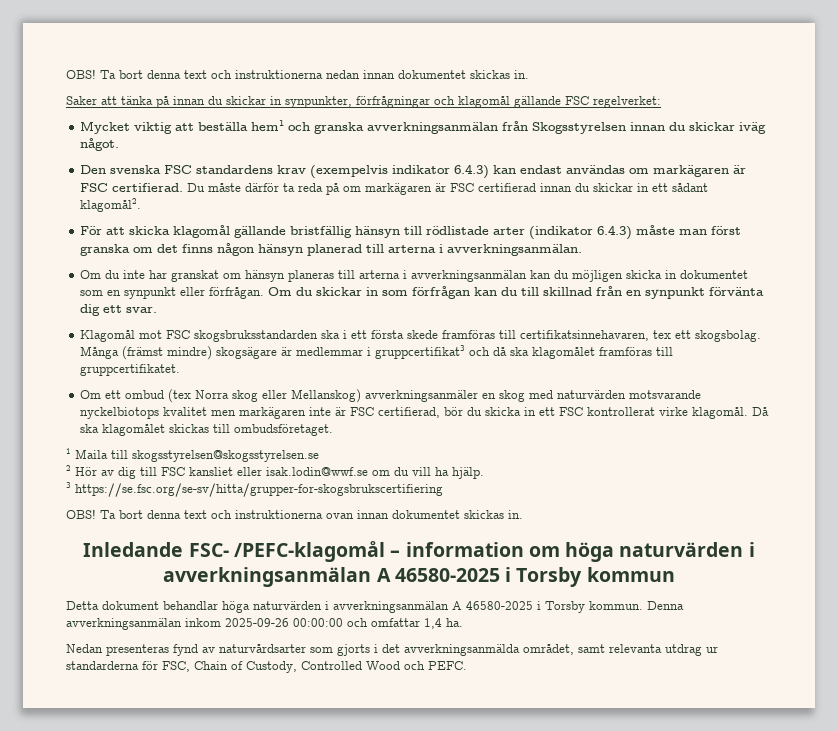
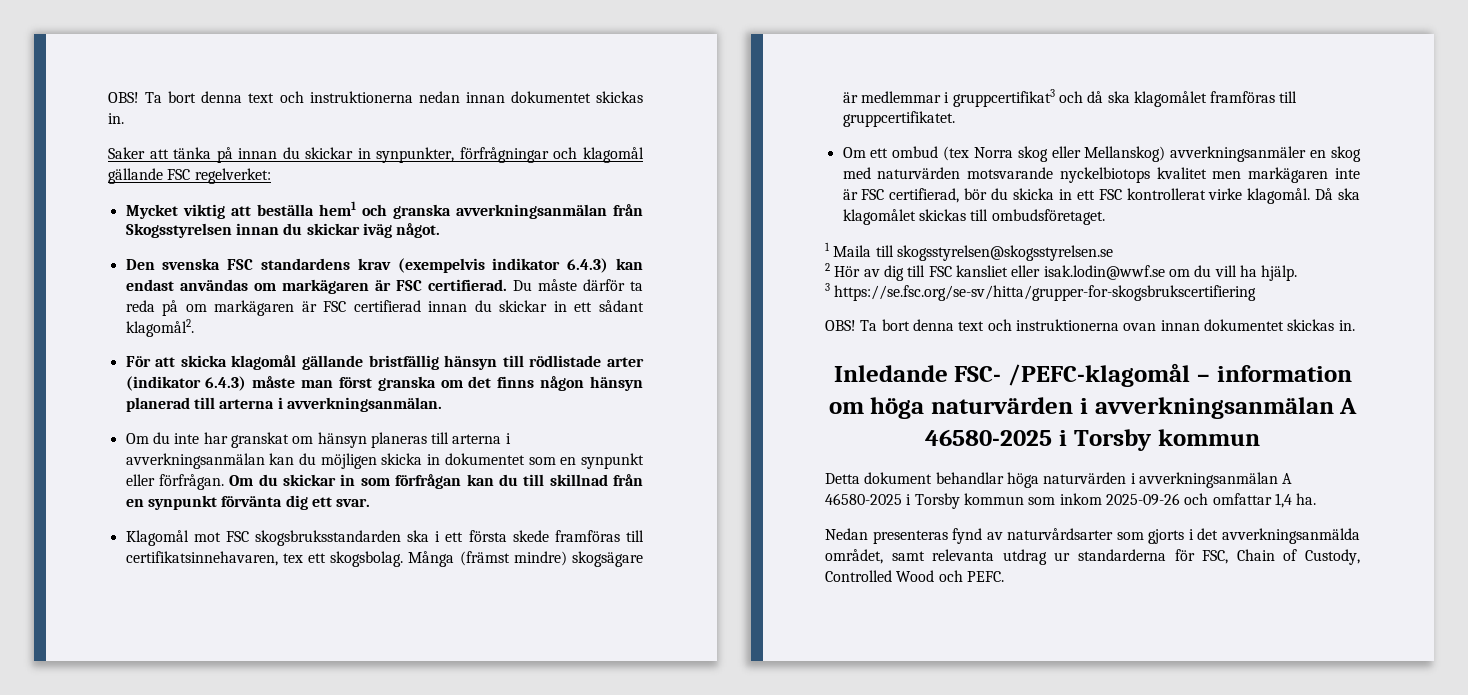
[589,601,684,610] [66,618,182,630] kommun. Denna avverkningsanmälan -> [963,493,1056,505] kommun som
[293,618,343,627] 00:00:00 -> (1180, 499) none

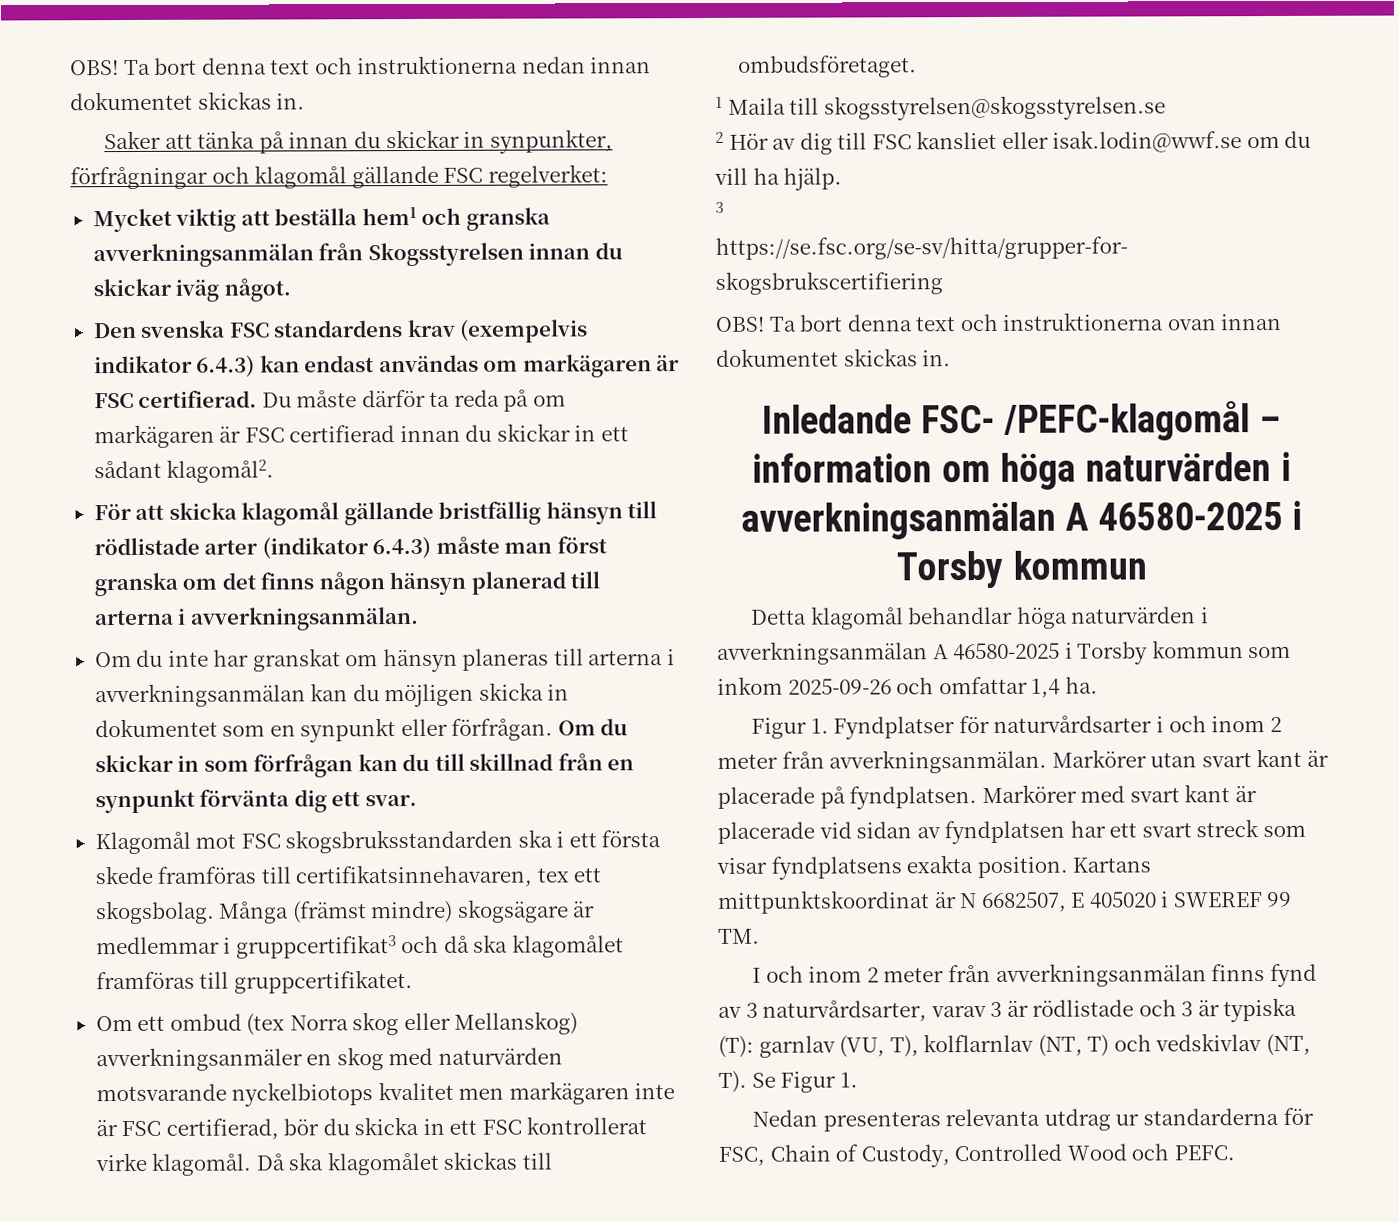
[864,472,933,484] dokument -> [809,606,904,630] klagomål
[825,528,1360,544] [825,549,925,564] Nedan presenteras fynd av naturvårdsarter som gjorts i det avverkningsanmälda området, samt -> [751,715,1282,740] [717,748,1329,774] [717,784,1257,810] [717,819,1306,845] [716,855,1152,880] [717,890,1293,914] [718,928,760,944] [752,963,1317,988] [718,997,1298,1023] [718,1033,1311,1058] [718,1070,858,1093] [752,1109,941,1132] Figur 1. Fyndplatser för naturvårdsarter i och inom 2 meter från avverkningsanmälan. Markörer utan svart kant är placerade på fyndplatsen. Markörer med svart kant är placerade vid sidan av fyndplatsen har ett svart streck som visar fyndplatsens exakta position. Kartans mittpunktskoordinat är N 6682507, E 405020 i SWEREF 99 TM. // I och inom 2 meter från avverkningsanmälan finns fynd av 3 naturvårdsarter, varav 3 är rödlistade och 3 är typiska (T): garnlav (VU, T), kolflarnlav (NT, T) och vedskivlav (NT, T). Se Figur 1. // Nedan presenteras

